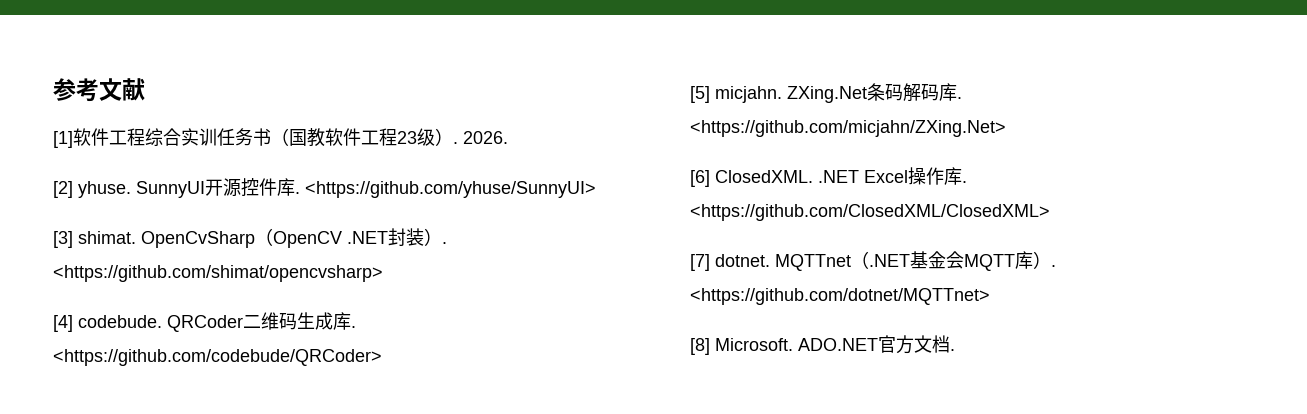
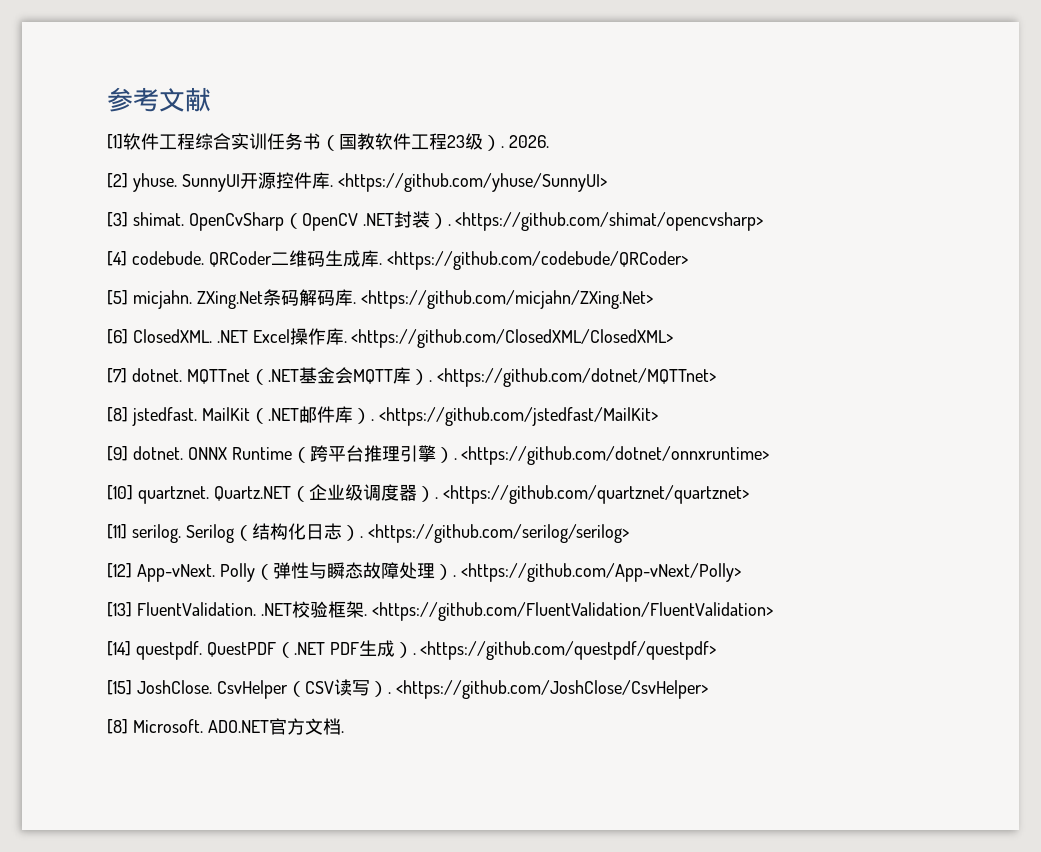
(990, 296) none -> [107,406,658,426] [107,445,770,465] [107,484,749,504] [107,523,630,543] [107,562,741,582] [107,601,774,621] [107,640,717,660] [107,679,708,699] // [8] jstedfast. MailKit（.NET邮件库）. <https://github.com/jstedfast/MailKit> // [9] dotnet. ONNX Runtime（跨平台推理引擎）. <https://github.com/dotnet/onnxruntime> // [10] quartznet. Quartz.NET（企业级调度器）. <https://github.com/quartznet/quartznet> // [11] serilog. Serilog（结构化日志）. <https://github.com/serilog/serilog> // [12] App-vNext. Polly（弹性与瞬态故障处理）. <https://github.com/App-vNext/Polly> // [13] FluentValidation. .NET校验框架. <https://github.com/FluentValidation/FluentValidation> // [14] questpdf. QuestPDF（.NET PDF生成）. <https://github.com/questpdf/questpdf> // [15] JoshClose. CsvHelper（CSV读写）. <https://github.com/JoshClose/CsvHelper>

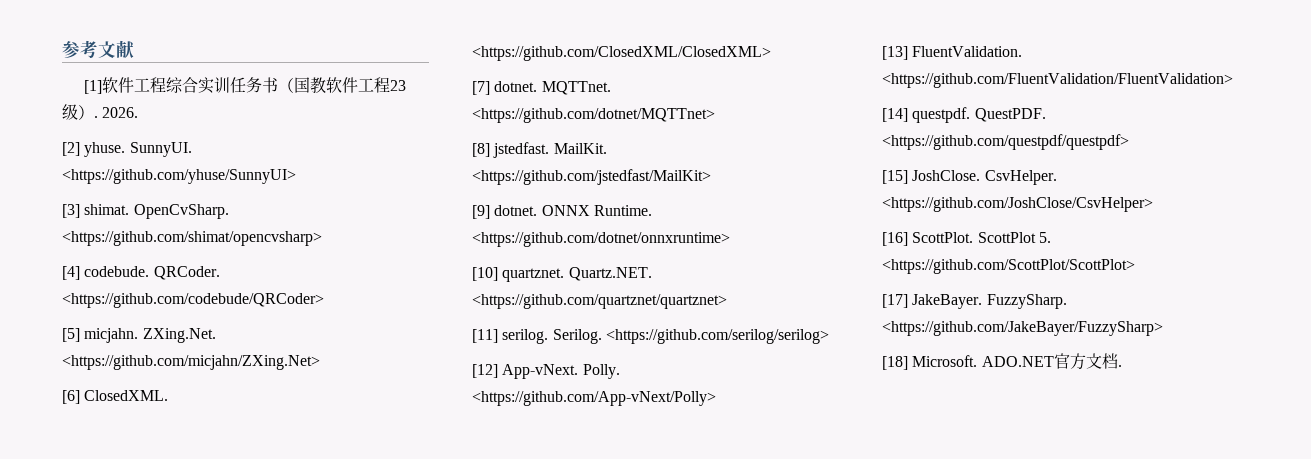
[181,172,333,192] SunnyUI开源控件库. -> [129,142,192,157] SunnyUI.
[188,211,764,231] [107,250,382,267] OpenCvSharp（OpenCV .NET封装）. <https://github.com/shimat/opencvsharp> // [4] codebude. QRCoder二维码生成库. -> [133,204,229,219] [62,231,322,246] [62,266,220,280] OpenCvSharp. <https://github.com/shimat/opencvsharp> // [4] codebude. QRCoder.
[196,289,356,309] ZXing.Net条码解码库. -> [142,328,216,343] ZXing.Net.
[216,328,347,345] .NET Excel操作库. -> (169, 395) none
[186,367,717,387] [107,406,658,426] [107,445,770,465] [107,484,749,504] [107,523,630,543] [107,562,456,582] MQTTnet（.NET基金会MQTT库）. <https://github.com/dotnet/MQTTnet> // [8] jstedfast. MailKit（.NET邮件库）. <https://github.com/jstedfast/MailKit> // [9] dotnet. ONNX Runtime（跨平台推理引擎）. <https://github.com/dotnet/onnxruntime> // [10] quartznet. Quartz.NET（企业级调度器）. <https://github.com/quartznet/quartznet> // [11] serilog. Serilog（结构化日志）. <https://github.com/serilog/serilog> // [12] App-vNext. Polly（弹性与瞬态故障处理）. -> [541,81,611,95] [472,108,715,123] [472,142,607,158] [472,169,711,185] [472,205,652,219] [472,232,730,247] [472,267,652,282] [472,294,727,309] [472,329,829,344] [472,364,620,379] MQTTnet. <https://github.com/dotnet/MQTTnet> // [8] jstedfast. MailKit. <https://github.com/jstedfast/MailKit> // [9] dotnet. ONNX Runtime. <https://github.com/dotnet/onnxruntime> // [10] quartznet. Quartz.NET. <https://github.com/quartznet/quartznet> // [11] serilog. Serilog. <https://github.com/serilog/serilog> // [12] App-vNext. Polly.
[260,601,367,618] .NET校验框架. -> (1023, 51) none
[206,640,717,660] [107,679,708,699] [107,719,128,734] QuestPDF（.NET PDF生成）. <https://github.com/questpdf/questpdf> // [15] JoshClose. CsvHelper（CSV读写）. <https://github.com/JoshClose/CsvHelper> // [8] -> [974,108,1046,122] [882,134,1129,150] [882,170,1057,185] [882,197,1153,212] [882,232,1051,246] [882,259,1135,274] [882,294,1067,309] [882,321,1163,336] [882,356,908,370] QuestPDF. <https://github.com/questpdf/questpdf> // [15] JoshClose. CsvHelper. <https://github.com/JoshClose/CsvHelper> // [16] ScottPlot. ScottPlot 5. <https://github.com/ScottPlot/ScottPlot> // [17] JakeBayer. FuzzySharp. <https://github.com/JakeBayer/FuzzySharp> // [18]

